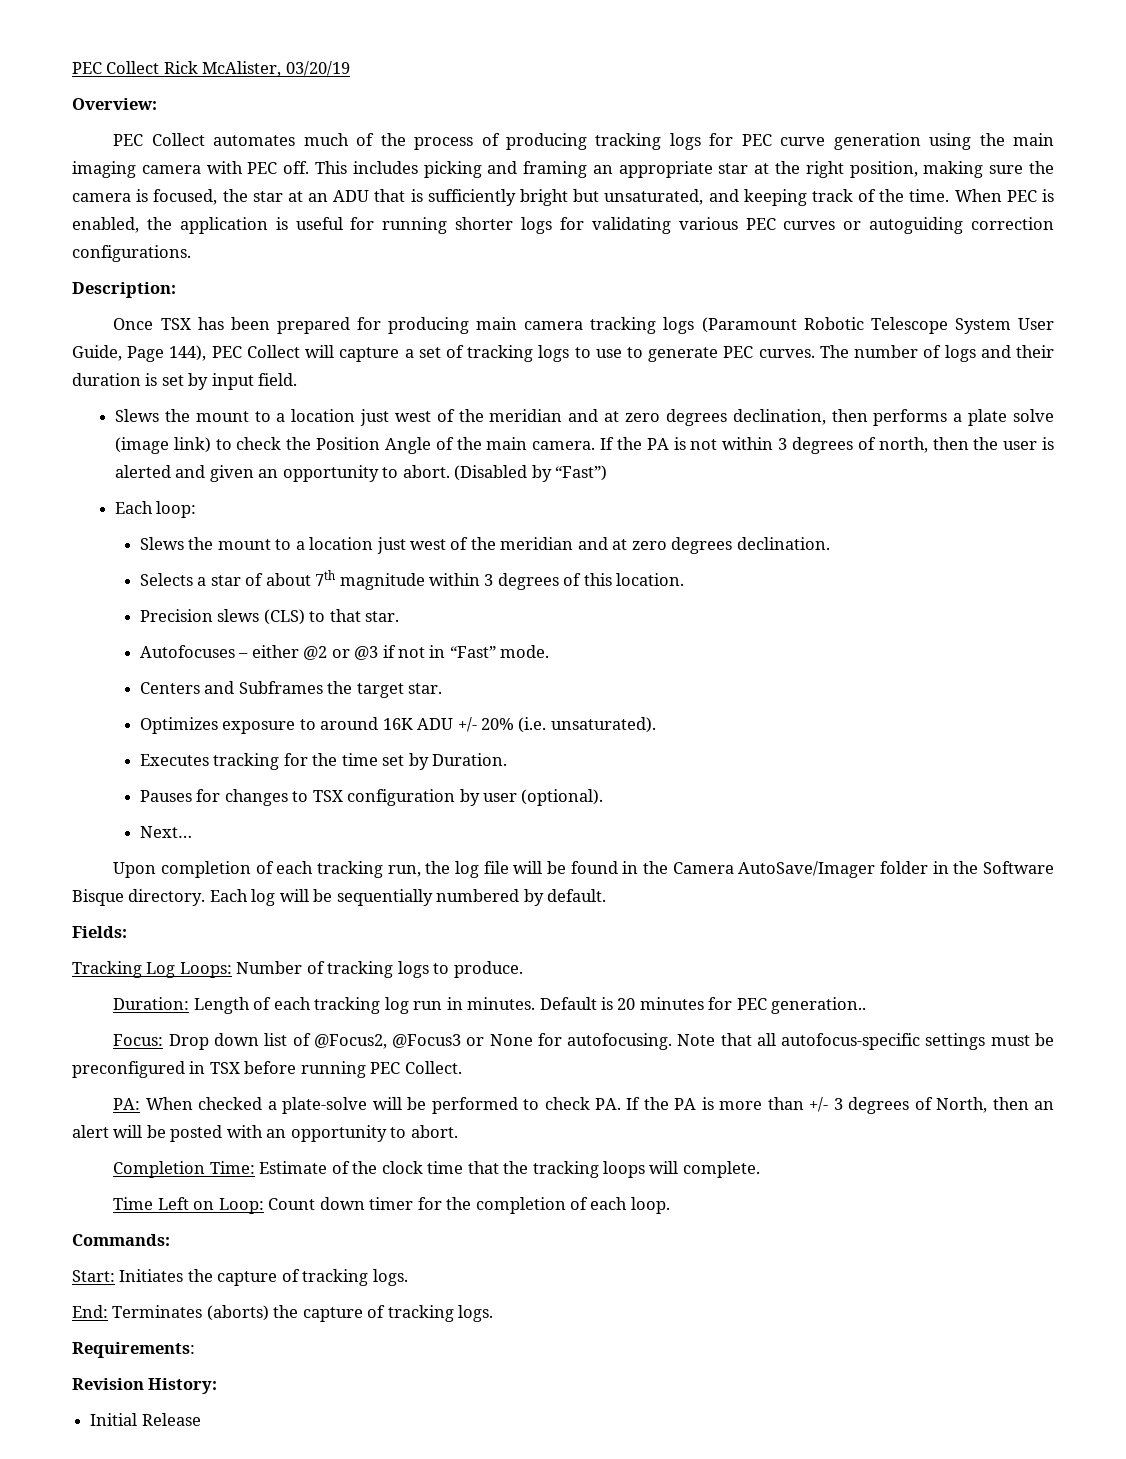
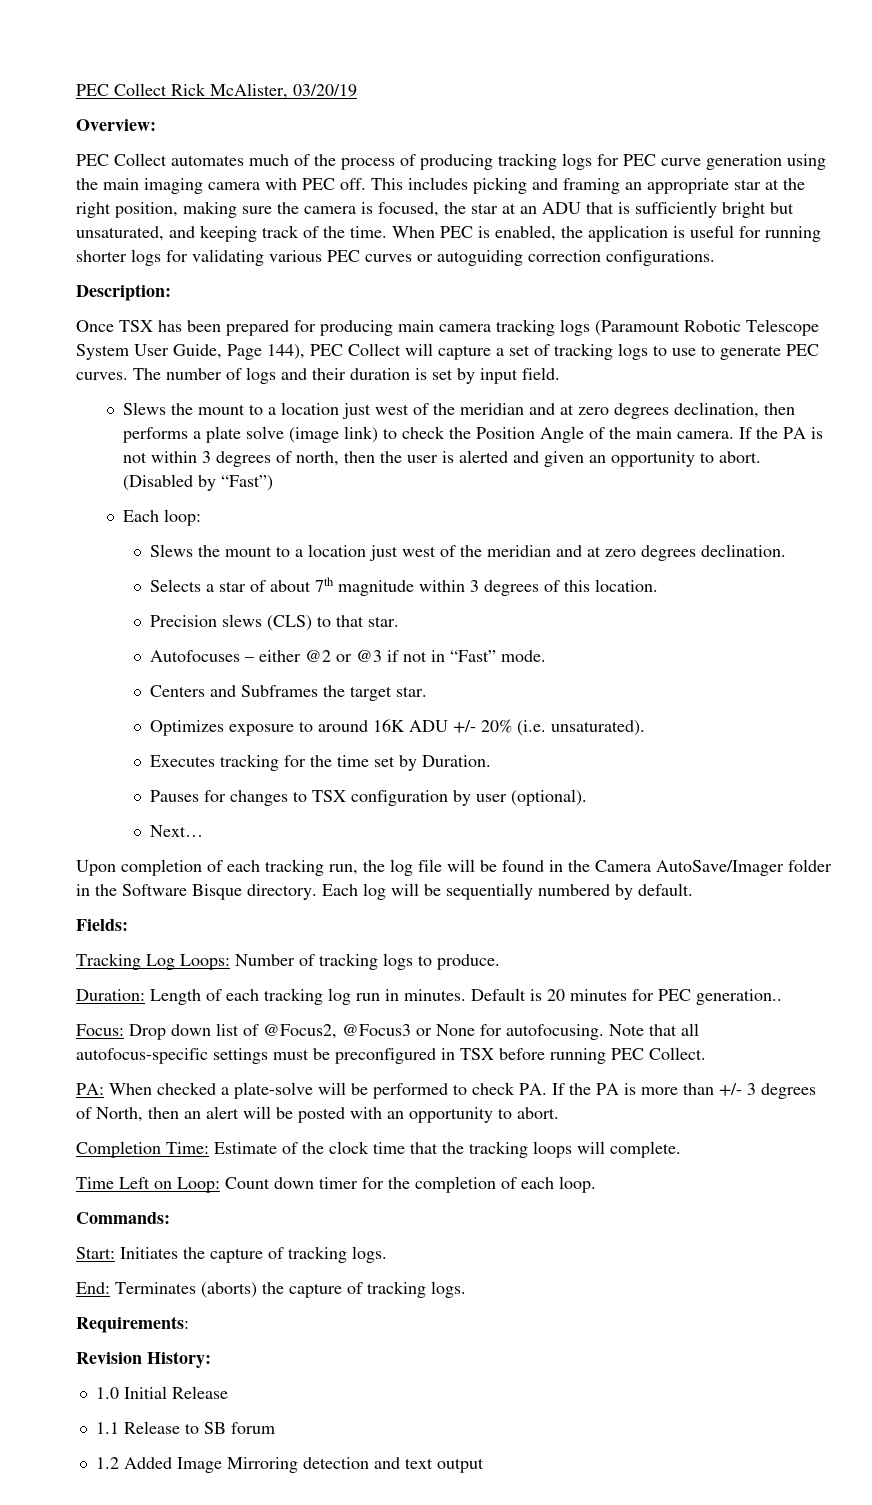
(218, 1386) none -> [95,1387,119,1399] 1.0
(201, 1419) none -> [95,1421,275,1434] [95,1457,484,1473] // 1.1 Release to SB forum // 1.2 Added Image Mirroring detection and text output

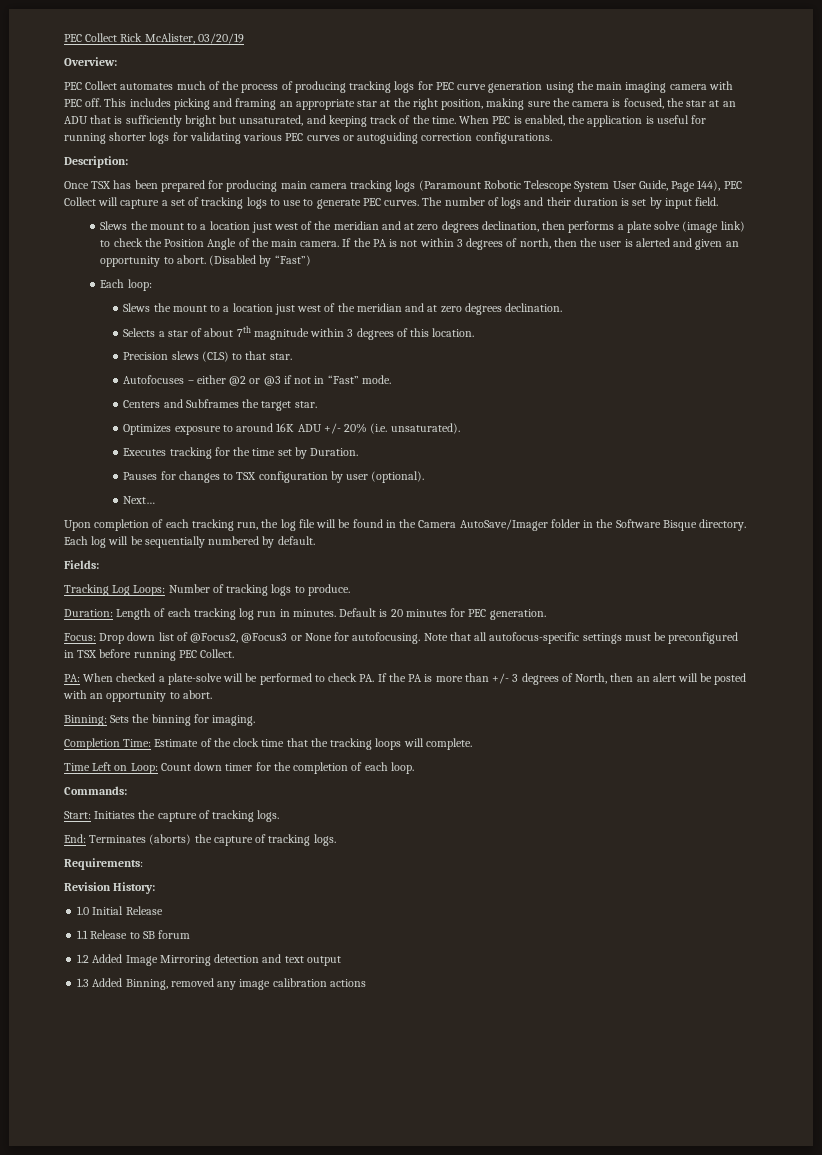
[696,989,782,1005] generation.. -> [489,609,546,620] generation.
(559, 1113) none -> [64,714,256,726] // Binning: Sets the binning for imaging.
(484, 1465) none -> [77,978,366,990] // 1.3 Added Binning, removed any image calibration actions

